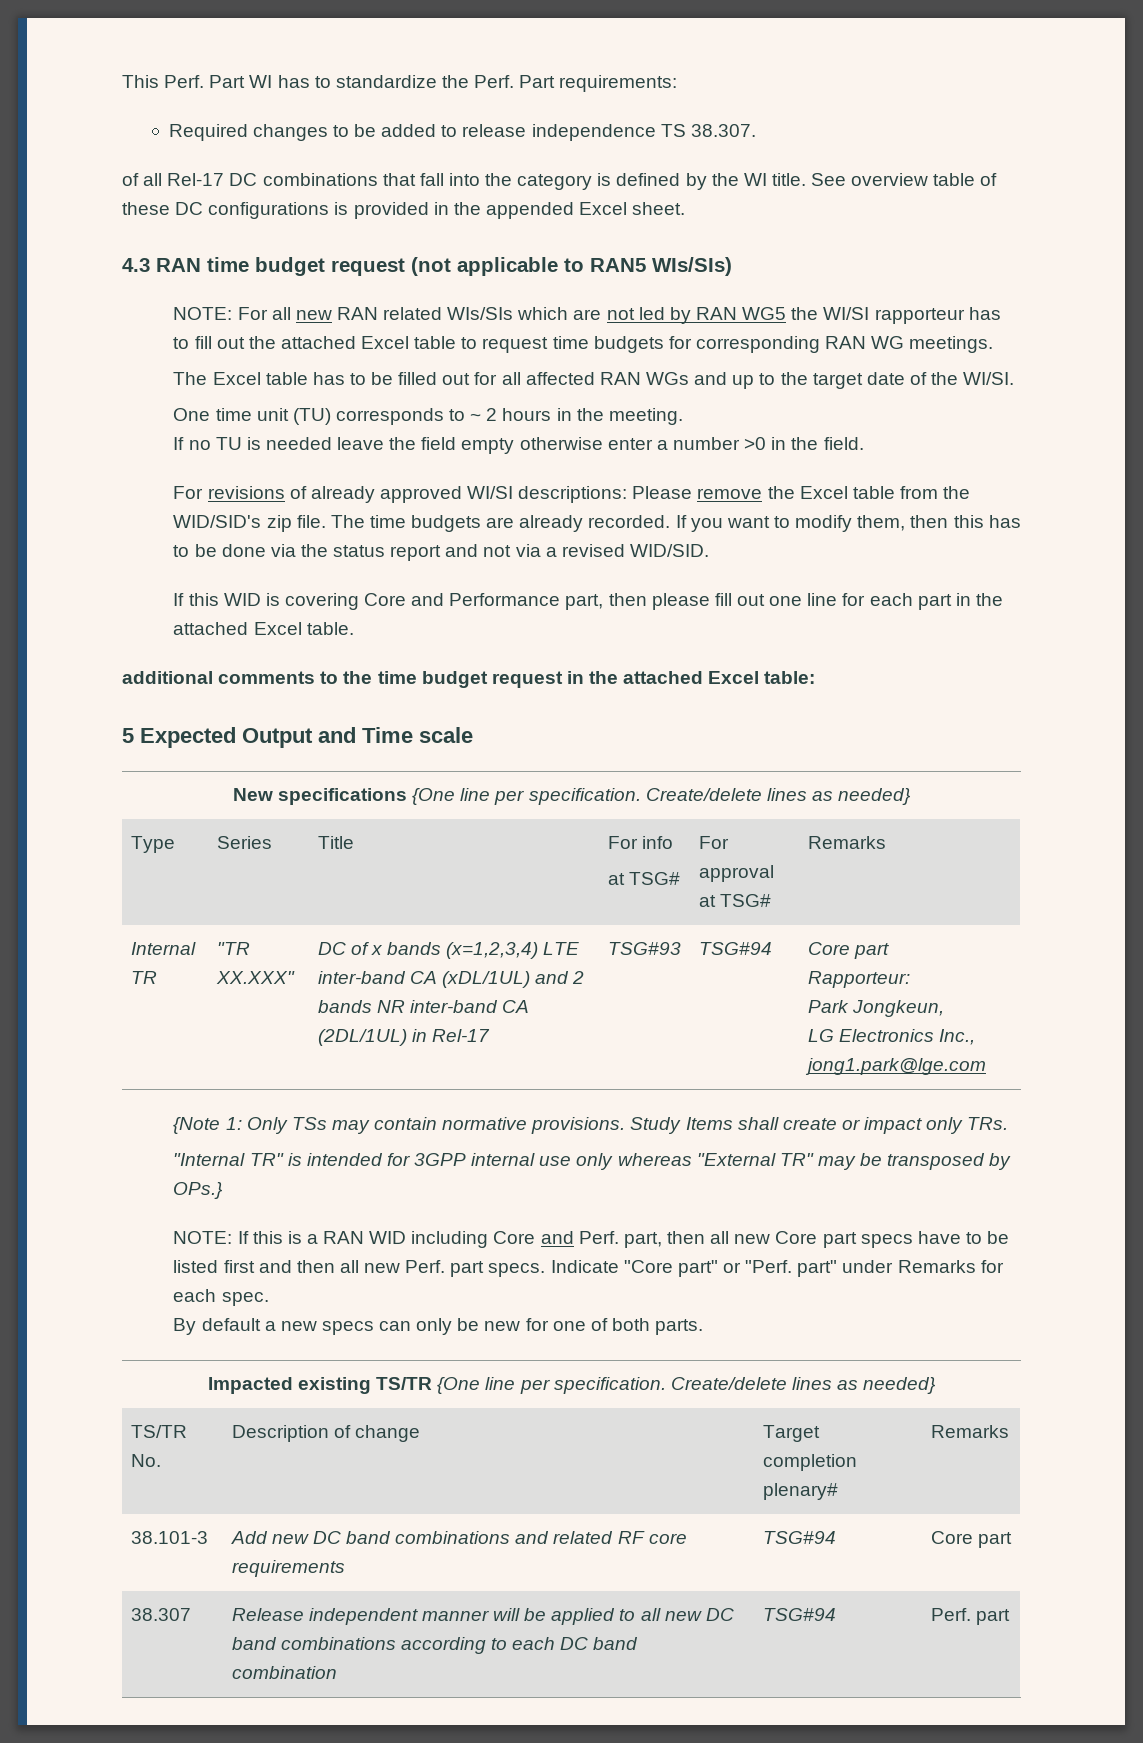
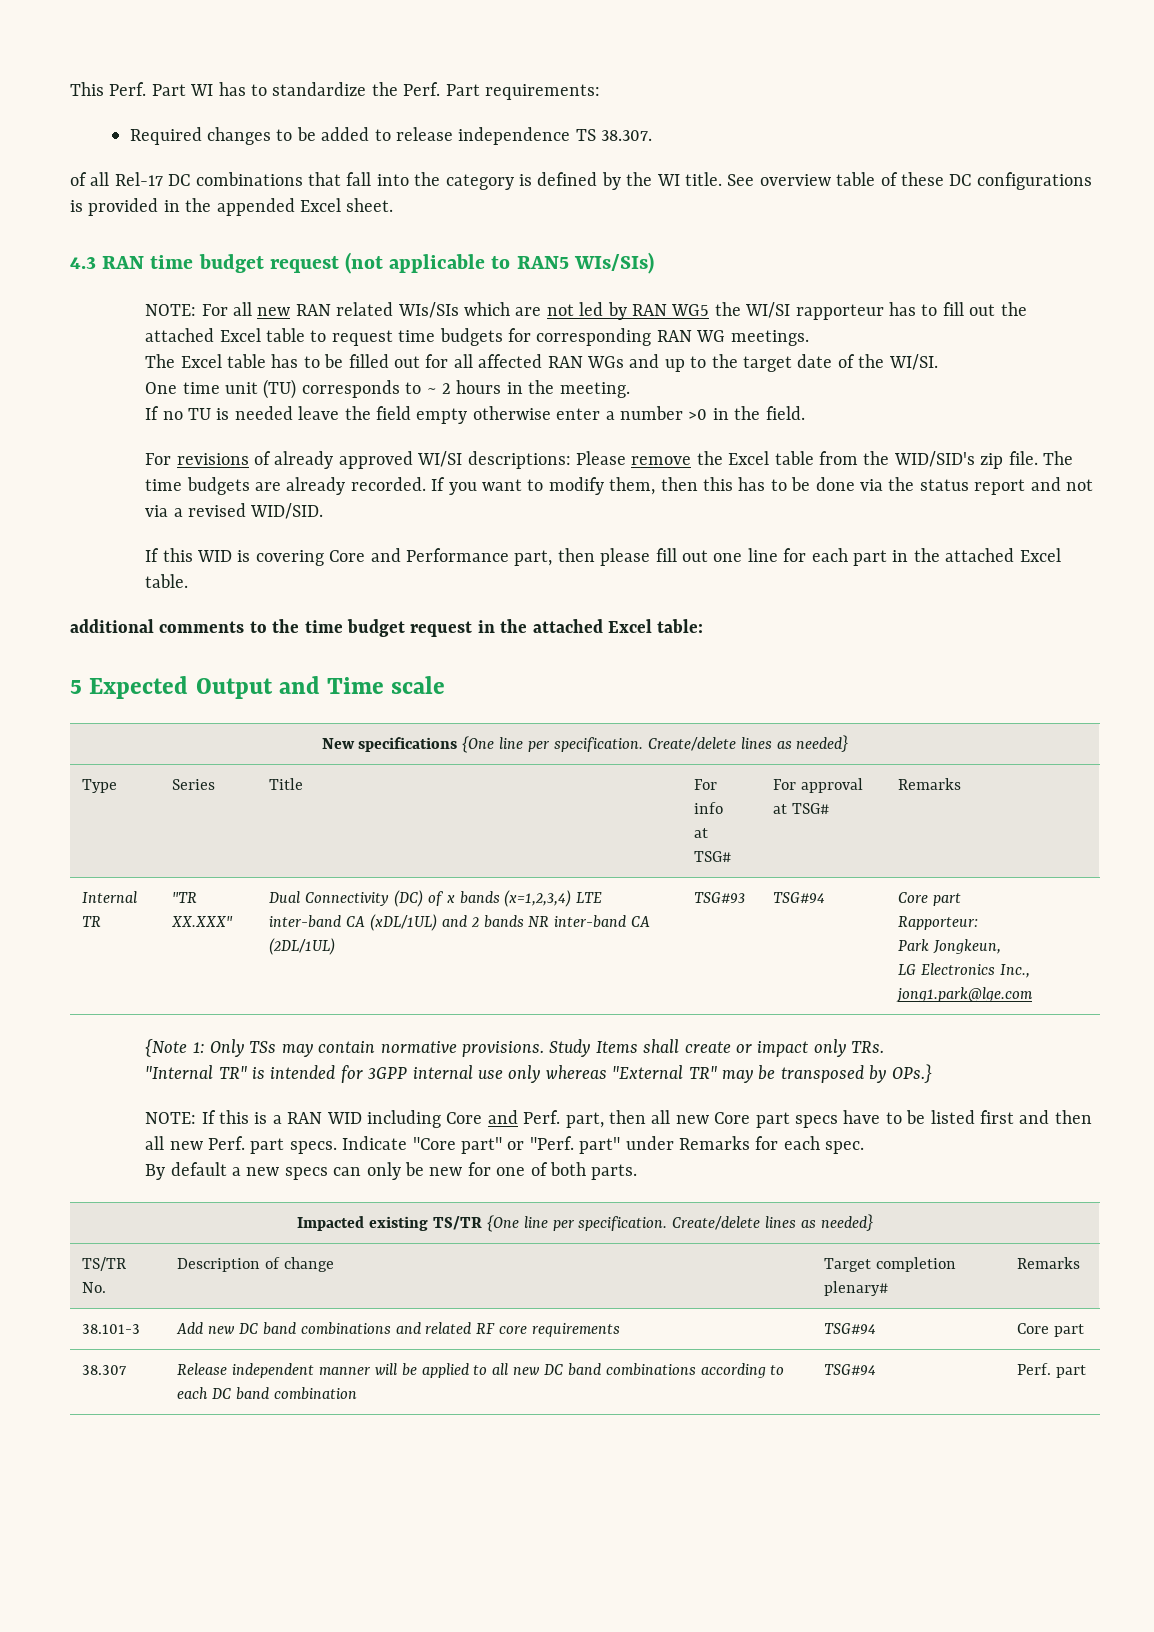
[317,942,346,955] DC -> [269,890,423,907] Dual Connectivity (DC)
[411,1029,490,1042] in Rel-17 -> (336, 946) none

